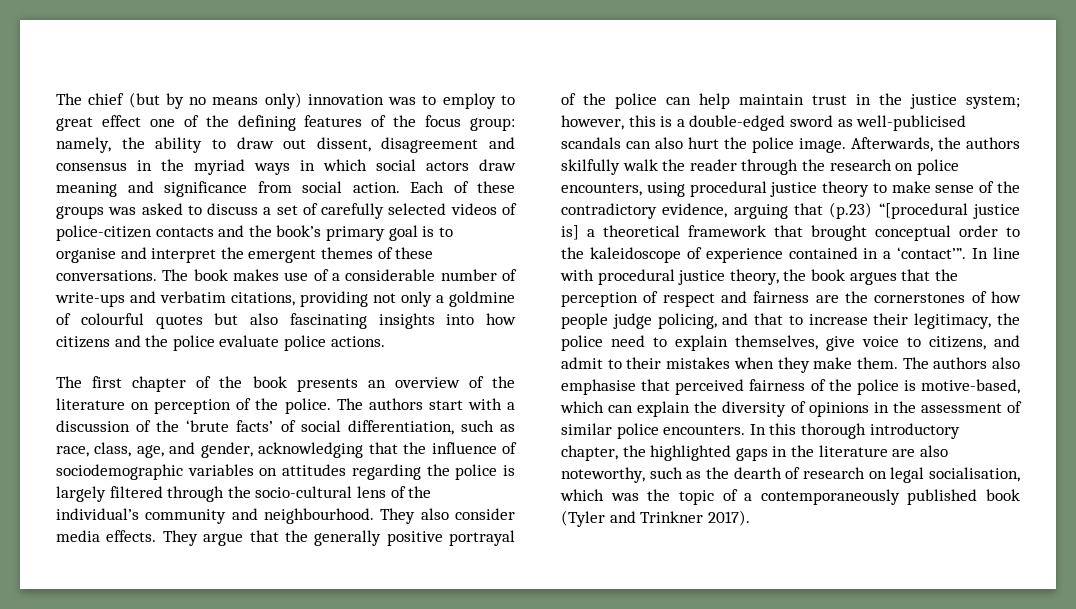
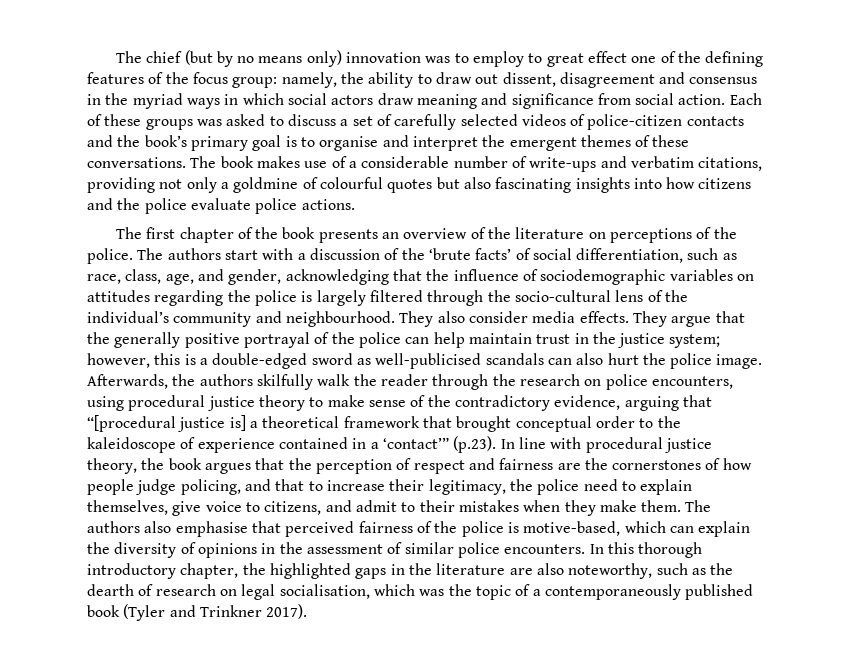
[154,399,232,414] perception -> [610,228,693,243] perceptions
[829,202,873,219] (p.23) -> (712, 401) none
[897,247,967,259] ‘contact’”. -> [382,436,497,453] ‘contact’” (p.23).

